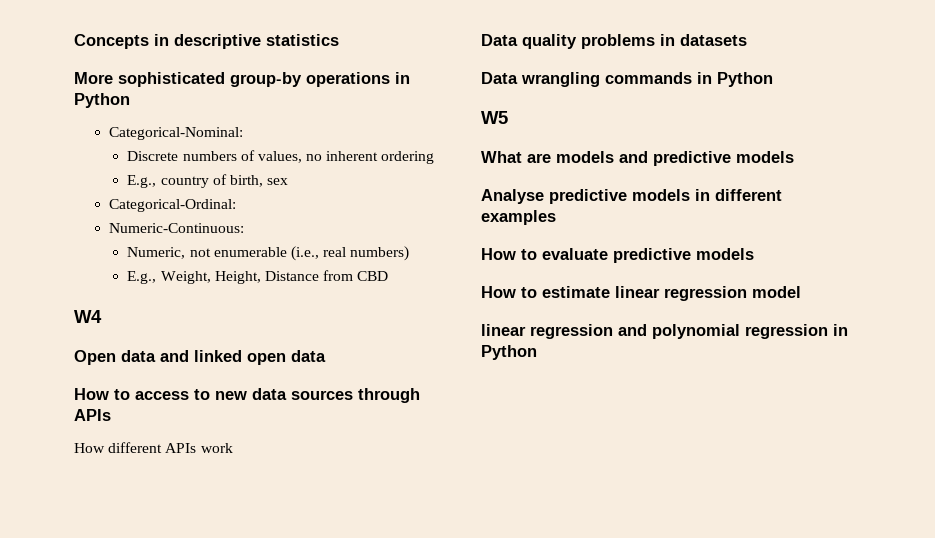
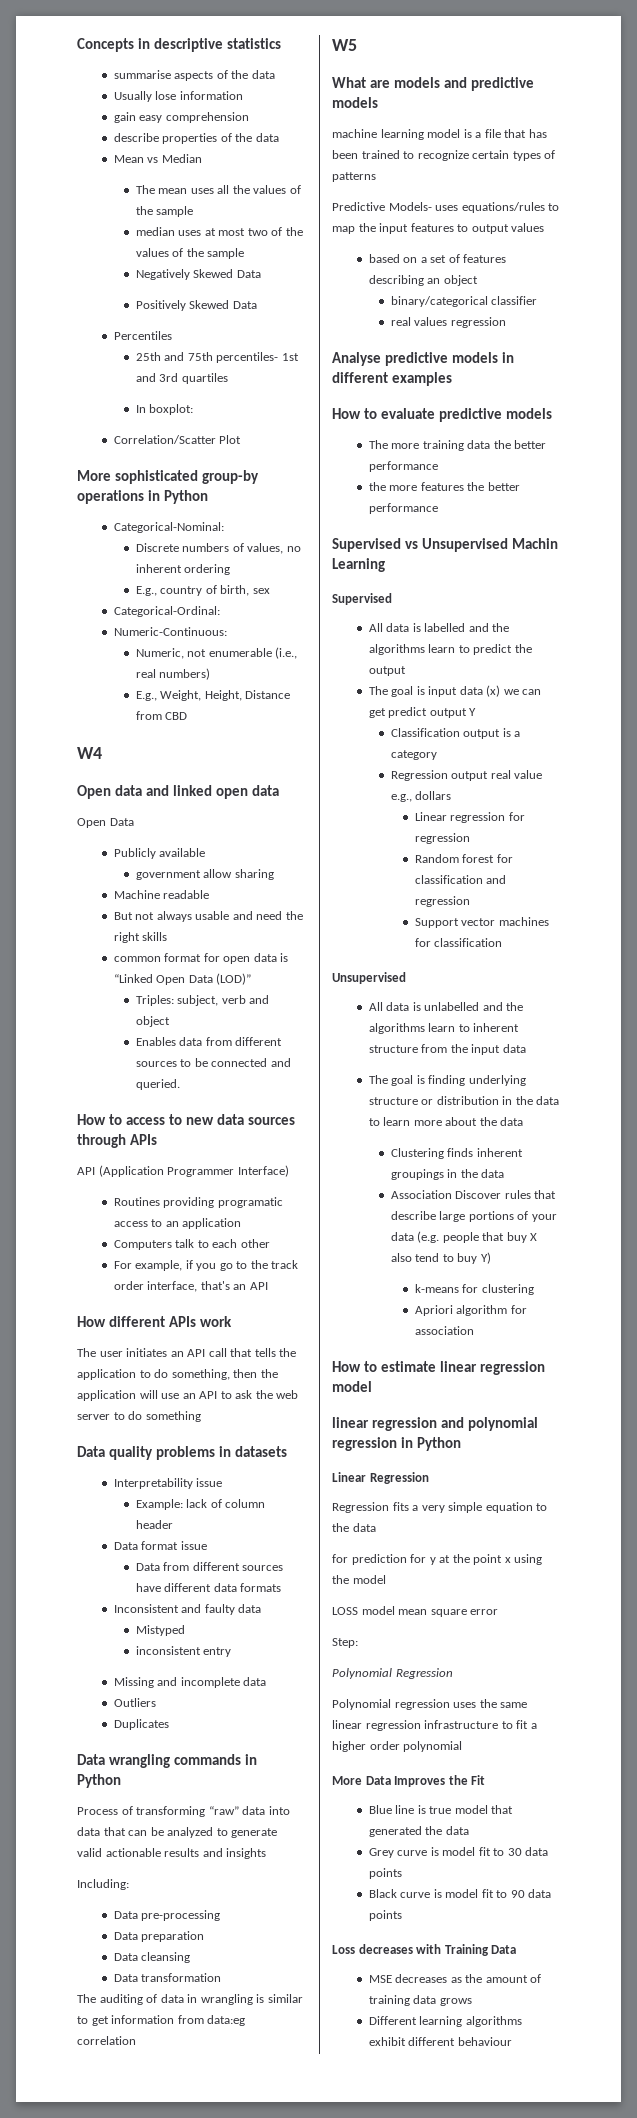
(339, 40) none -> [113,70,275,81] [113,91,243,102] [113,112,249,123] [113,133,279,144] [113,154,202,163] [135,185,301,194] [135,206,194,217] [135,227,303,236] [135,248,245,259] [135,269,261,280] [135,300,257,311] [113,331,172,340] [135,352,299,363] [135,373,228,384] [135,404,194,415] [113,435,242,444] // summarise aspects of the data // Usually lose information // gain easy comprehension // describe properties of the data // Mean vs Median // The mean uses all the values of the sample // median uses at most two of the values of the sample // Negatively Skewed Data // Positively Skewed Data // Percentiles // 25th and 75th percentiles- 1st and 3rd quartiles // In boxplot: // Correlation/Scatter Plot
(326, 356) none -> [77,818,134,828] [113,848,206,859] [135,869,274,880] [113,890,210,899] [113,911,303,922] [113,932,168,943] [113,953,289,964] [113,973,252,985] [135,995,270,1006] [135,1016,170,1027] [135,1037,283,1046] [135,1058,291,1067] [135,1079,180,1090] // Open Data // Publicly available // government allow sharing // Machine readable // But not always usable and need the right skills // common format for open data is “Linked Open Data (LOD)” // Triples: subject, verb and object // Enables data from different sources to be connected and queried.
[74,442,233,453] How different APIs work -> [77,1165,289,1177] [113,1197,283,1208] [113,1218,242,1229] [113,1239,270,1250] [113,1260,299,1271] [113,1281,268,1292] [77,1316,233,1327] [77,1348,297,1357] [77,1369,278,1380] [77,1390,299,1401] [77,1411,201,1422] API (Application Programmer Interface) // Routines providing programatic access to an application // Computers talk to each other // For example, if you go to the track order interface, that's an API // How different APIs work // The user initiates an API call that tells the application to do something, then the application will use an API to ask the web server to do something
(747, 40) none -> [113,1478,223,1489] [135,1499,266,1510] [135,1520,173,1529] [113,1541,207,1550] [135,1562,284,1571] [135,1583,282,1592] [113,1604,262,1615] [135,1625,185,1636] [135,1646,232,1657] [113,1677,267,1688] [113,1698,156,1707] [113,1719,169,1730] // Interpretability issue // Example: lack of column header // Data format issue // Data from different sources have different data formats // Inconsistent and faulty data // Mistyped // inconsistent entry // Missing and incomplete data // Outliers // Duplicates
(773, 79) none -> [77,1806,290,1817] [77,1827,278,1838] [77,1848,267,1859] [77,1879,129,1890] [113,1910,221,1921] [113,1931,205,1942] [113,1952,191,1963] [113,1973,222,1982] [77,1994,303,2005] [77,2015,246,2026] [77,2036,136,2045] // Process of transforming “raw” data into data that can be analyzed to generate valid actionable results and insights // Including: // Data pre-processing // Data preparation // Data cleansing // Data transformation // The auditing of data in wrangling is similar to get information from data:eg correlation
(794, 157) none -> [332,129,547,140] [332,150,556,161] [332,172,376,182] [332,202,560,213] [332,223,545,234] [368,254,507,263] [368,275,478,286] [390,296,538,307] [390,317,506,328] // machine learning model is a file that has been trained to recognize certain types of patterns // Predictive Models- uses equations/rules to map the input features to output values // based on a set of features describing an object // binary/categorical classifier // real values regression
(754, 254) none -> [368,440,547,451] [368,461,438,472] [368,482,520,491] [368,503,438,514] [332,538,559,552] [332,558,385,572] [332,593,392,605] [368,623,510,632] [368,644,532,655] [368,666,406,676] [368,685,542,697] [368,707,477,718] [390,728,521,739] [390,750,437,760] [390,770,543,781] [390,791,452,802] [414,812,525,823] [414,833,470,844] [414,854,513,863] [414,875,507,884] [414,896,470,907] [414,917,549,928] [414,938,503,947] [332,972,406,984] [368,1002,524,1011] [368,1023,520,1034] [368,1044,526,1055] [368,1075,526,1086] [368,1096,560,1105] [368,1117,524,1126] [390,1148,523,1159] [390,1169,505,1180] [390,1190,557,1199] [390,1211,557,1222] [390,1231,538,1243] [390,1252,491,1264] [414,1284,534,1295] [414,1305,527,1316] [414,1326,474,1335] // The more training data the better performance // the more features the better performance // Supervised vs Unsupervised Machin Learning // Supervised // All data is labelled and the algorithms learn to predict the output // The goal is input data (x) we can get predict output Y // Classification output is a category // Regression output real value e.g., dollars // Linear regression for regression // Random forest for classification and regression // Support vector machines for classification // Unsupervised // All data is unlabelled and the algorithms learn to inherent structure from the input data // The goal is finding underlying structure or distribution in the data to learn more about the data // Clustering finds inherent groupings in the data // Association Discover rules that describe large portions of your data (e.g. people that buy X also tend to buy Y) // k-means for clustering // Apriori algorithm for association
(537, 352) none -> [332,1472,429,1484] [332,1502,548,1513] [332,1523,376,1532] [332,1554,543,1565] [332,1575,386,1584] [332,1606,499,1617] [332,1638,358,1648] [332,1668,453,1679] [332,1699,528,1710] [332,1720,537,1731] [332,1741,463,1752] [332,1775,486,1787] [368,1805,514,1814] [368,1826,469,1837] [368,1847,549,1858] [368,1868,402,1879] [368,1889,552,1898] [368,1910,402,1921] [332,1944,517,1956] [368,1974,542,1983] [368,1995,472,2006] [368,2016,522,2027] [368,2037,512,2046] // Linear Regression // Regression fits a very simple equation to the data // for prediction for y at the point x using the model // LOSS model mean square error // Step: // Polynomial Regression // Polynomial regression uses the same linear regression infrastructure to fit a higher order polynomial // More Data Improves the Fit // Blue line is true model that generated the data // Grey curve is model fit to 30 data points // Black curve is model fit to 90 data points // Loss decreases with Training Data // MSE decreases as the amount of training data grows // Different learning algorithms exhibit different behaviour

